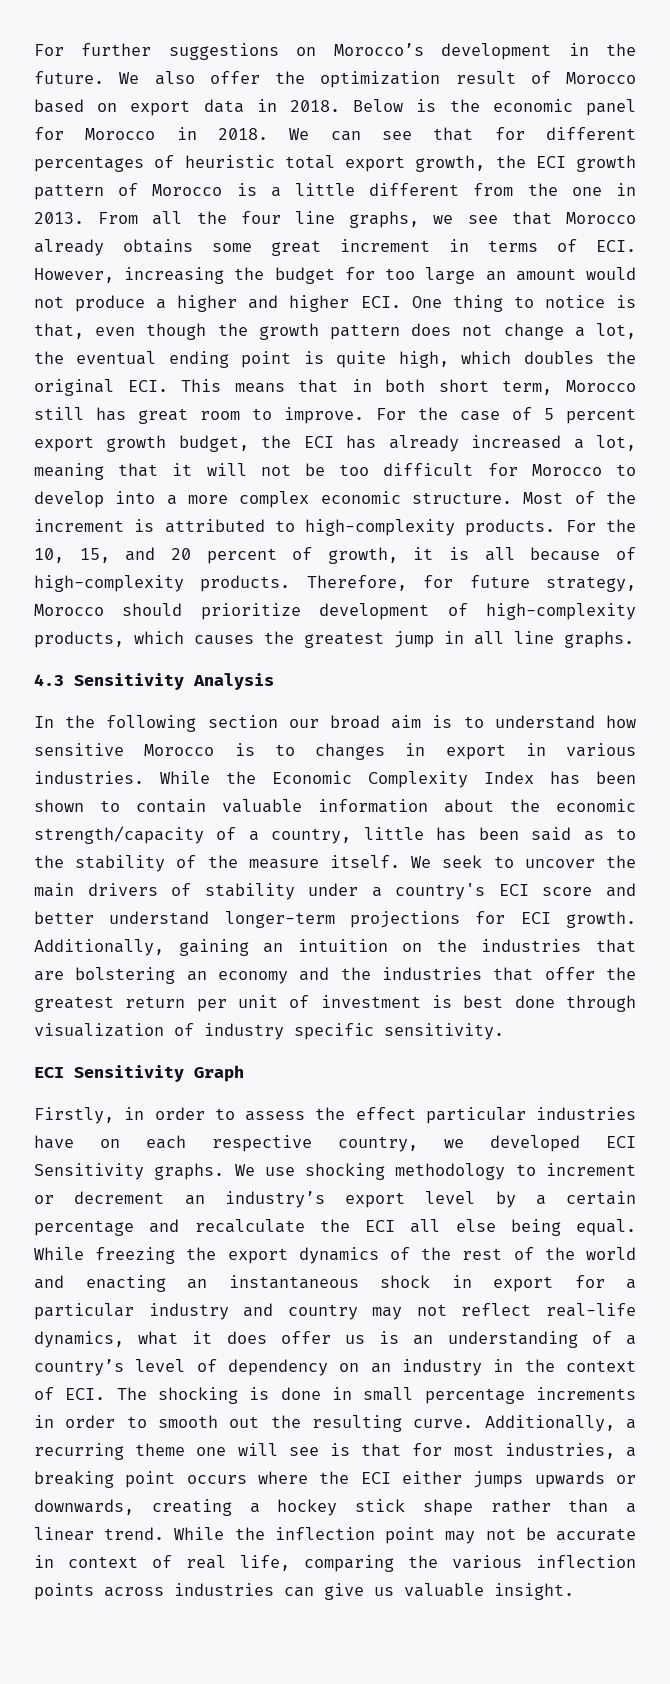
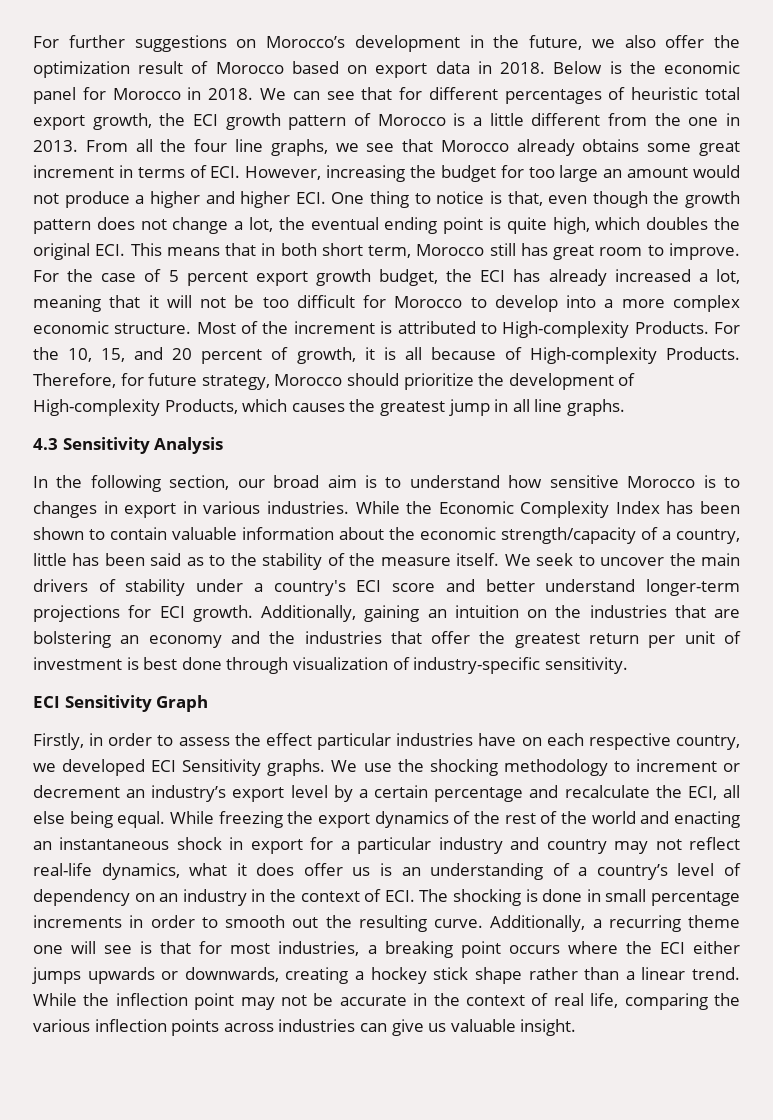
[34,71,140,84] future. We -> [529,35,615,50] future, we
[305,519,556,536] high-complexity products. -> [502,321,709,338] High-complexity Products.
[34,575,291,592] high-complexity products. -> [529,347,740,364] High-complexity Products.
(301, 611) none -> [478,373,505,386] the
[485,603,636,620] [34,631,124,648] high-complexity products, -> [33,399,238,416] High-complexity Products,
[207,715,278,728] section -> [169,475,230,490] section,
[204,1023,374,1040] industry specific -> [413,657,541,674] industry-specific
(295, 1171) none -> [397,759,424,772] the
[365,1220,395,1232] ECI -> [687,786,717,800] ECI,
(54, 1561) none -> [433,993,460,1006] the

